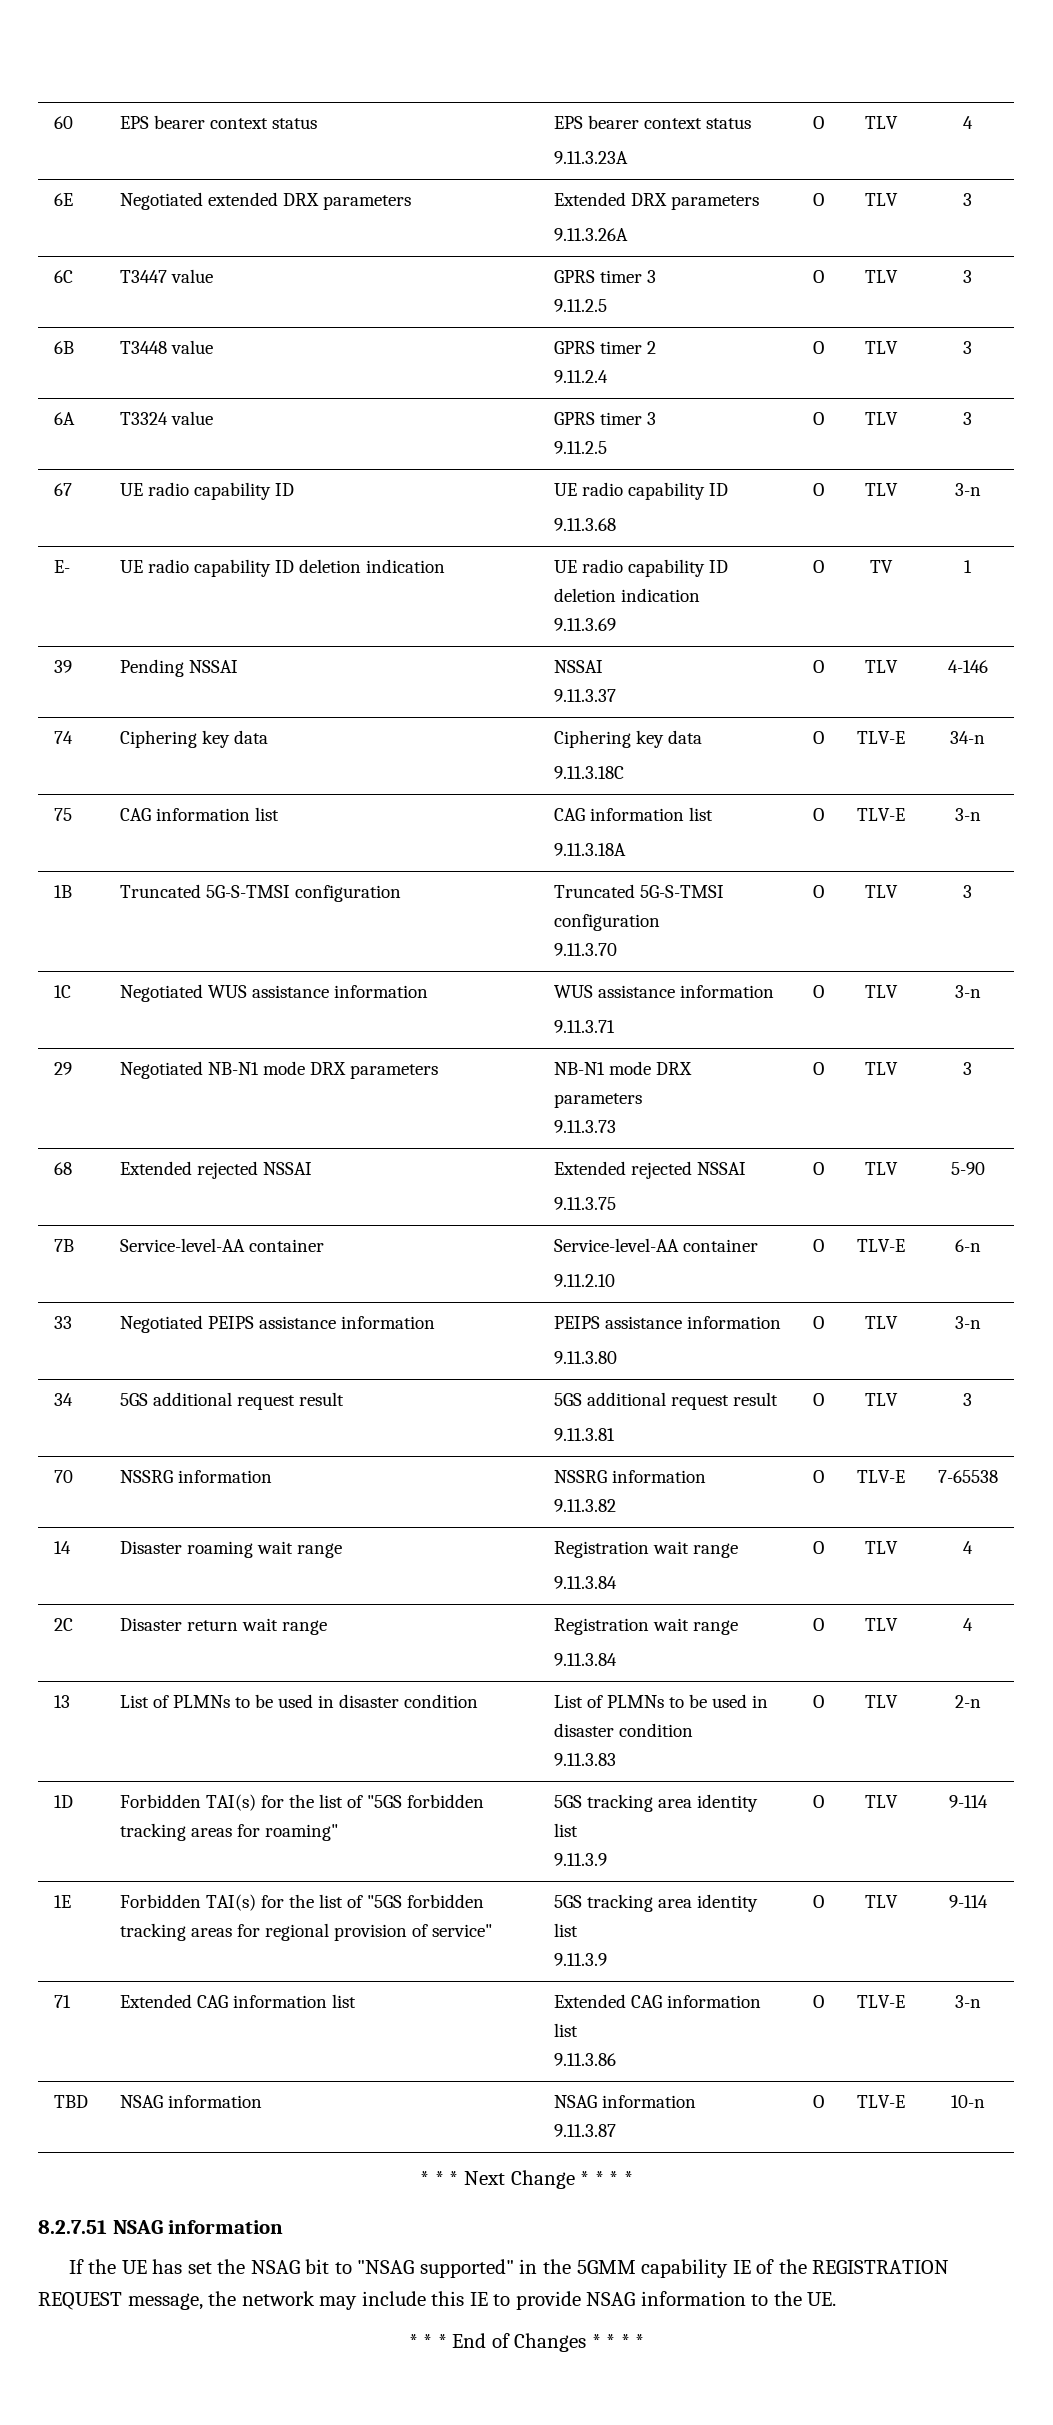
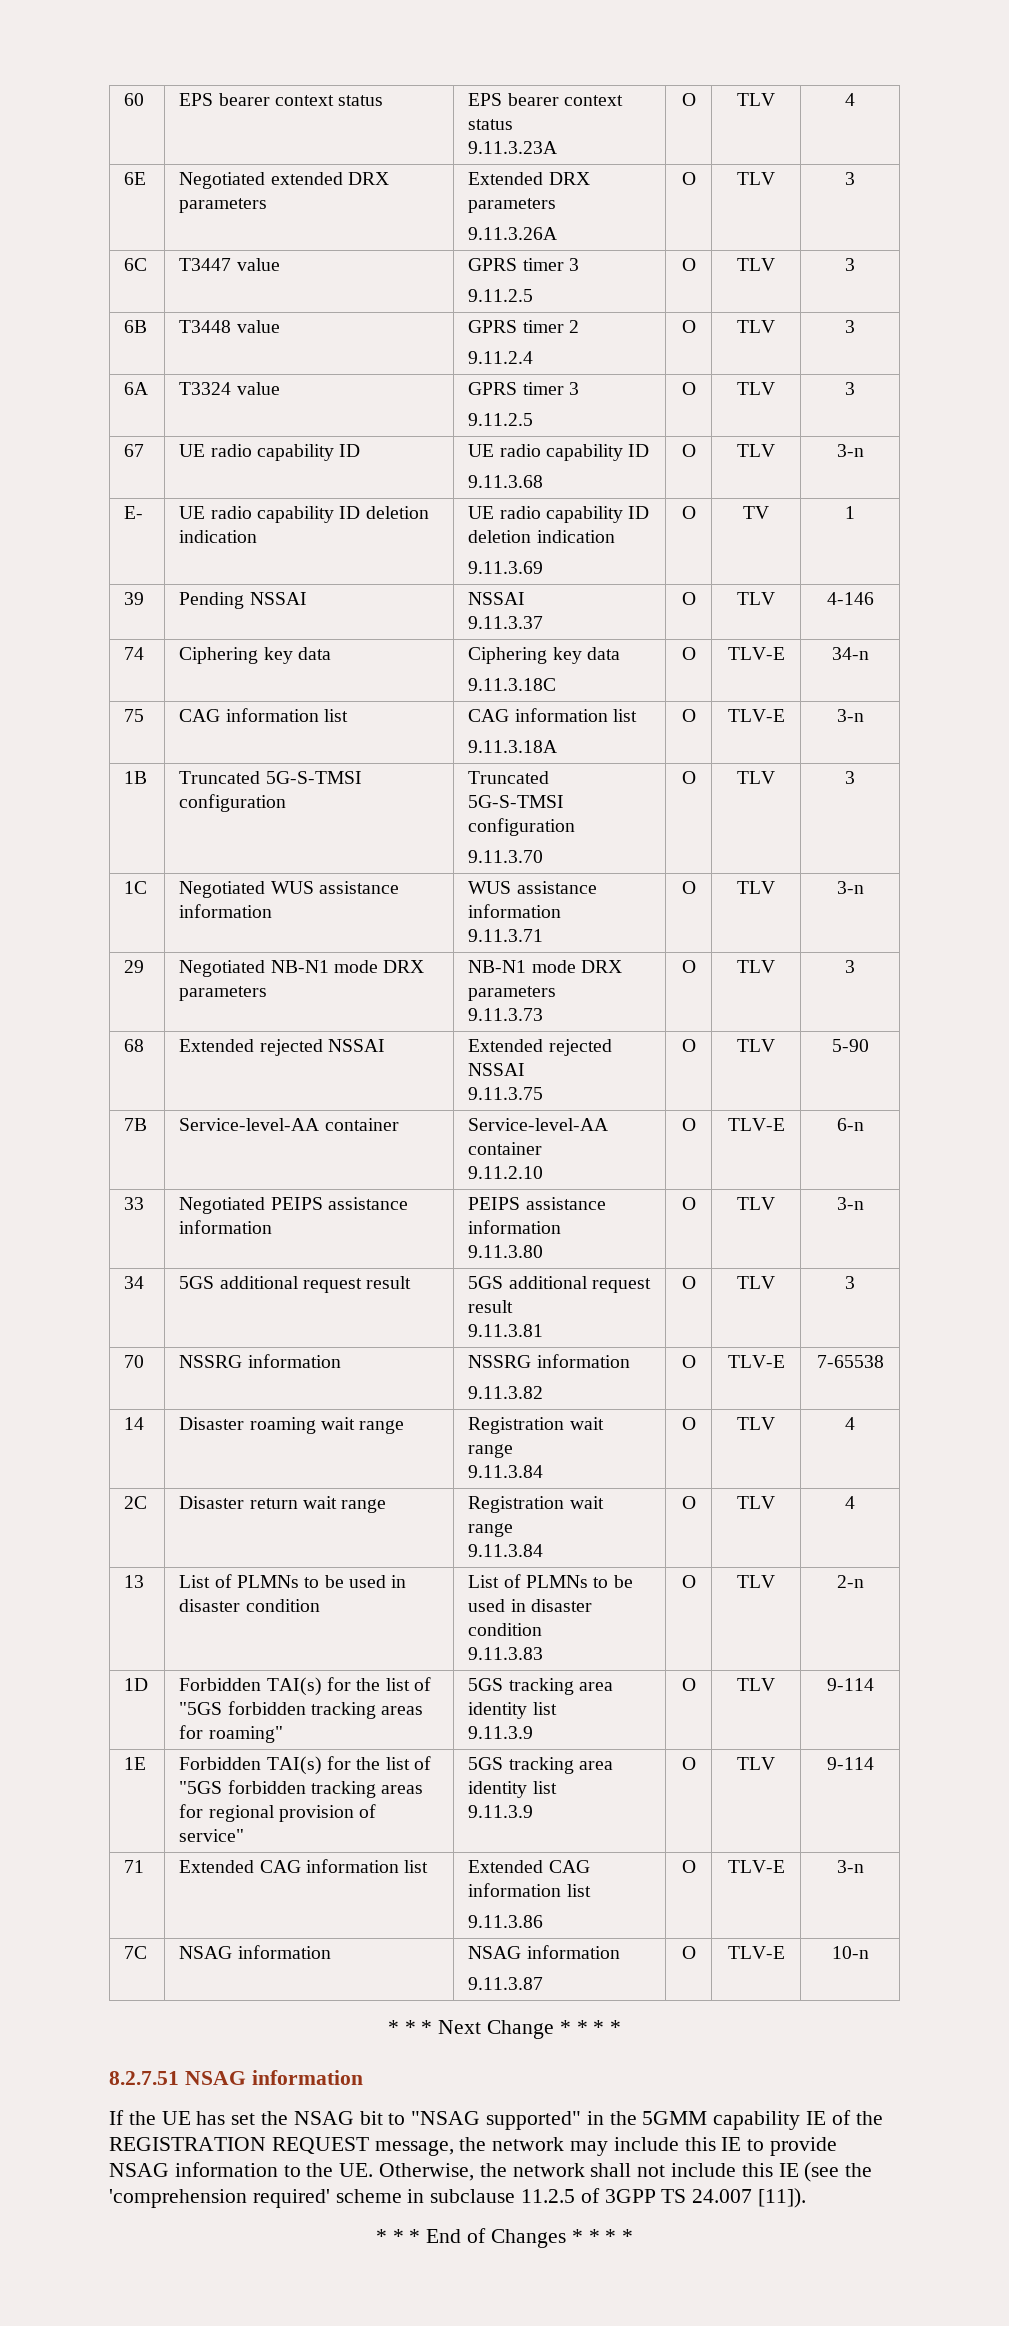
[53,2095,88,2108] TBD -> [124,1946,148,1959] 7C
(837, 2299) none -> [379,2162,873,2182] [109,2188,807,2208] Otherwise, the network shall not include this IE (see the 'comprehension required' scheme in subclause 11.2.5 of 3GPP TS 24.007 [11]).

